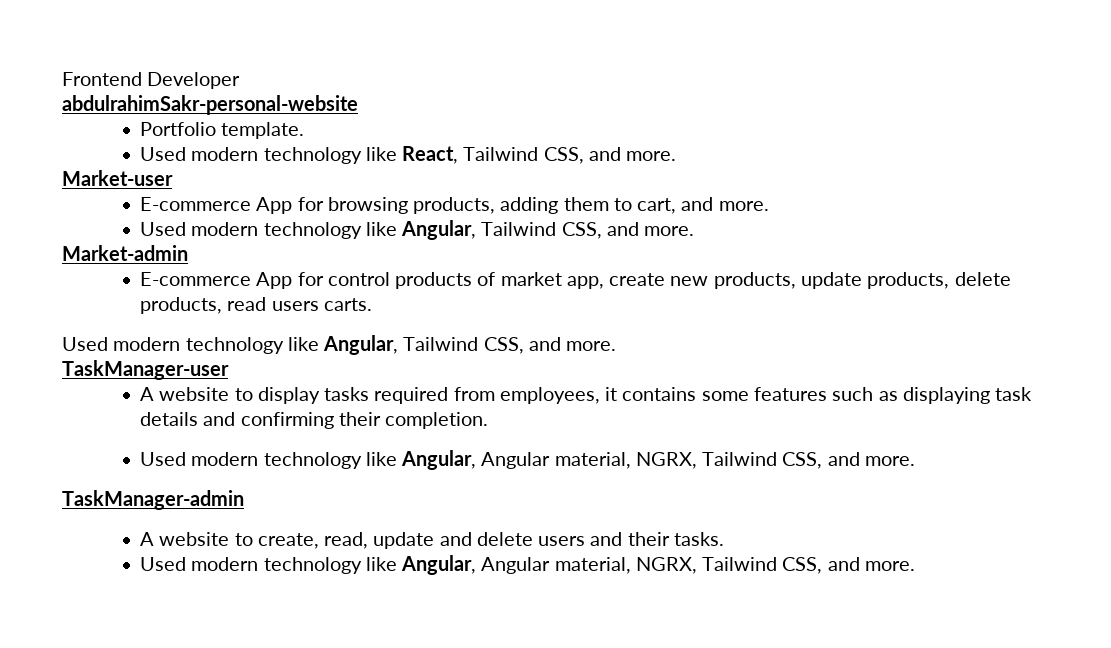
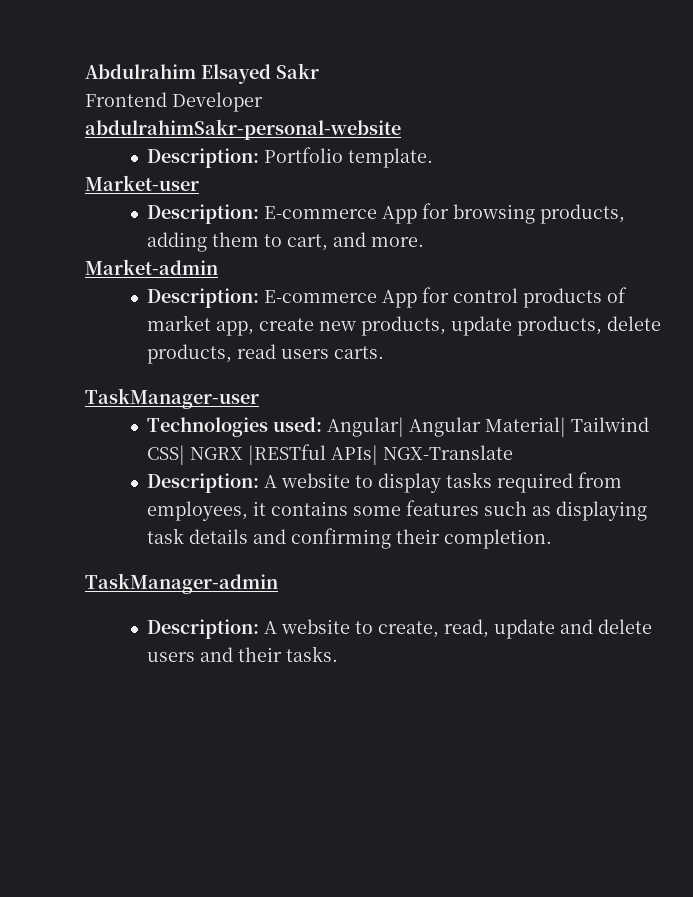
(62, 79) none -> [85,63,319,84] Abdulrahim Elsayed Sakr //
(358, 105) none -> [146,148,259,168] Description:
[140,146,677,164] // Used modern technology like React, Tailwind CSS, and more. -> (433, 158) none
(173, 178) none -> [146,204,259,224] Description:
[140,220,695,240] // Used modern technology like Angular, Tailwind CSS, and more. -> (424, 242) none
(188, 253) none -> [146,288,259,308] Description:
[62,335,617,355] [62,360,229,380] Used modern technology like Angular, Tailwind CSS, and more. // TaskManager-user // -> [85,388,259,409] [146,417,649,437] [146,444,513,465] [146,473,259,493] TaskManager-user // Technologies used: Angular| Angular Material| Tailwind CSS| NGRX |RESTful APIs| NGX-Translate // Description:
[140,450,915,470] // Used modern technology like Angular, Angular material, NGRX, Tailwind CSS, and more. -> (552, 539) none
(244, 500) none -> [146,619,259,639] Description:
[140,555,915,575] // Used modern technology like Angular, Angular material, NGRX, Tailwind CSS, and more. -> (338, 654) none

